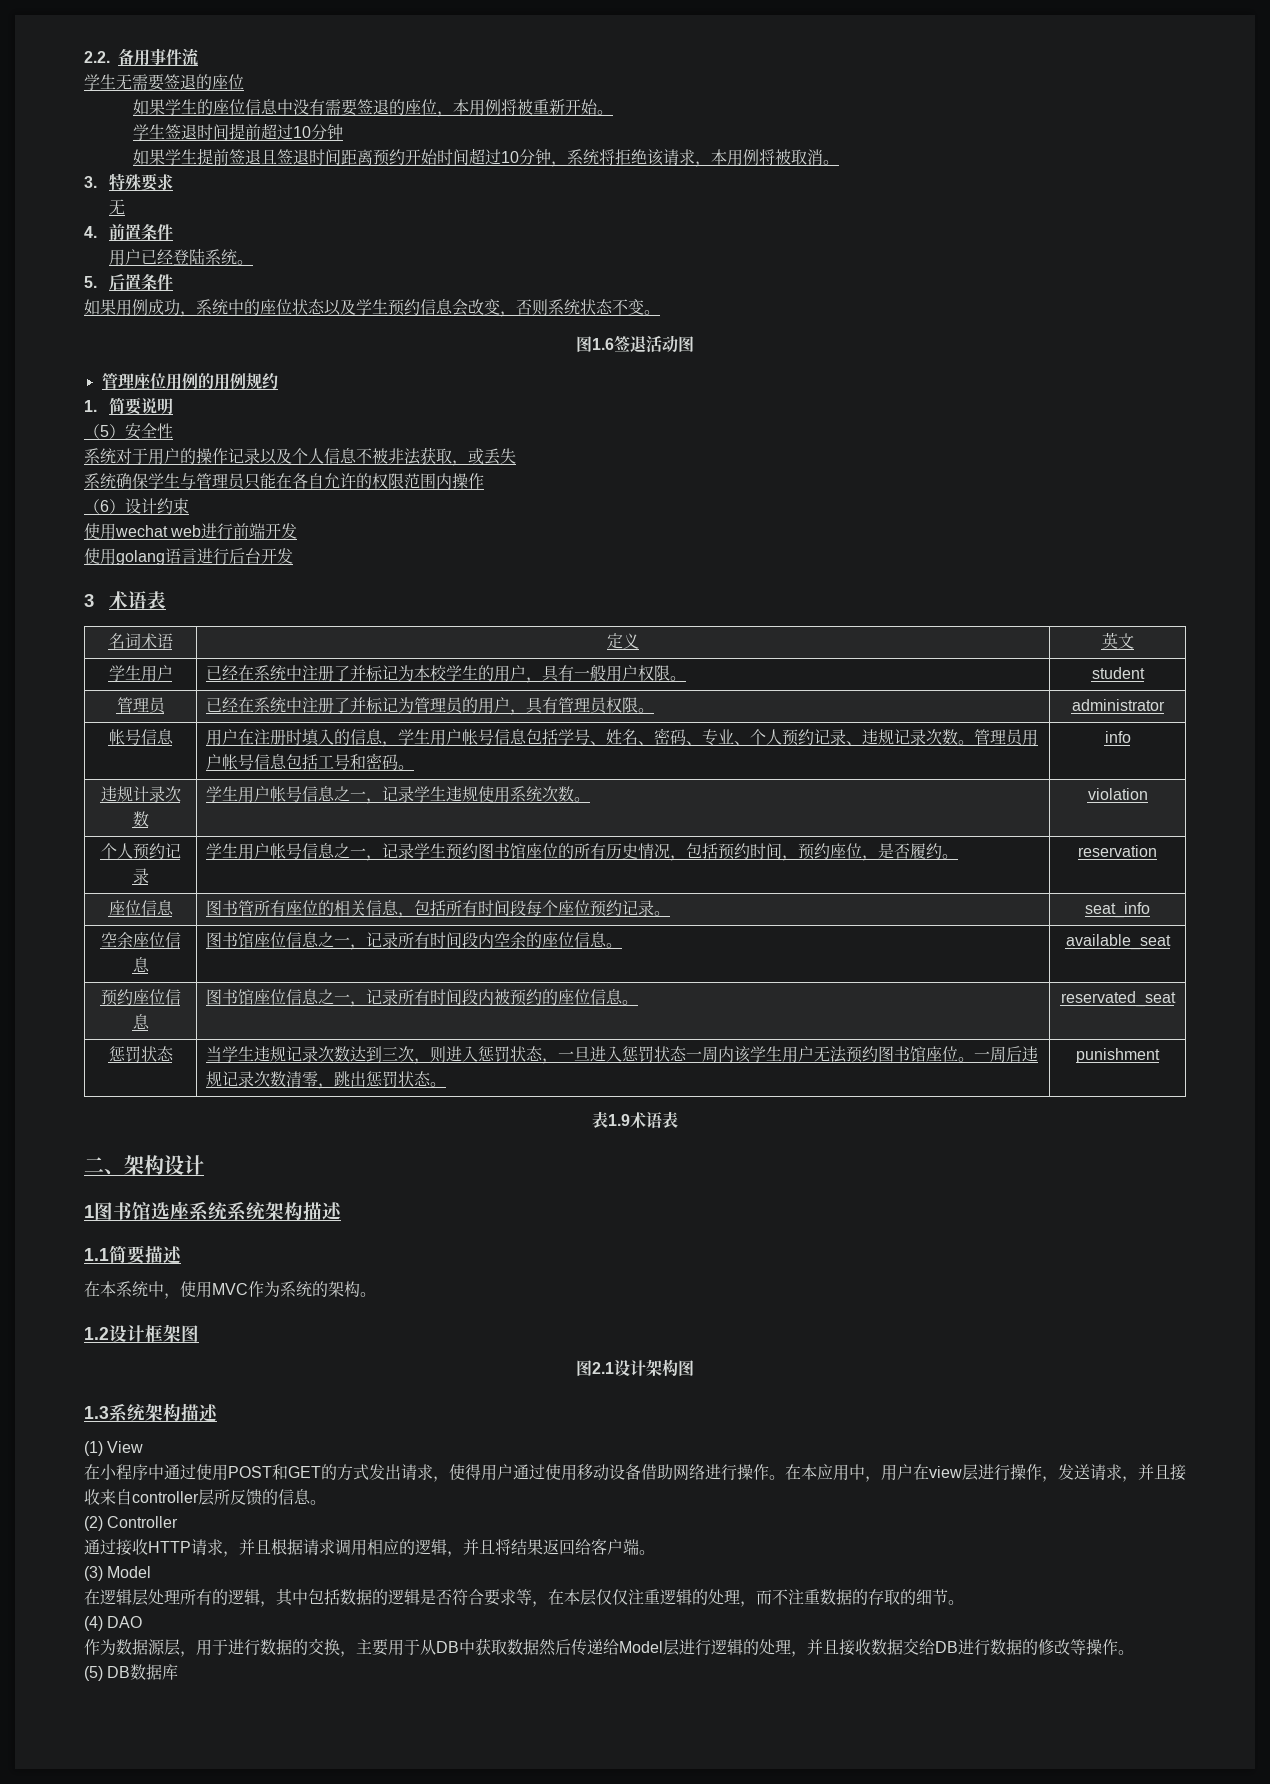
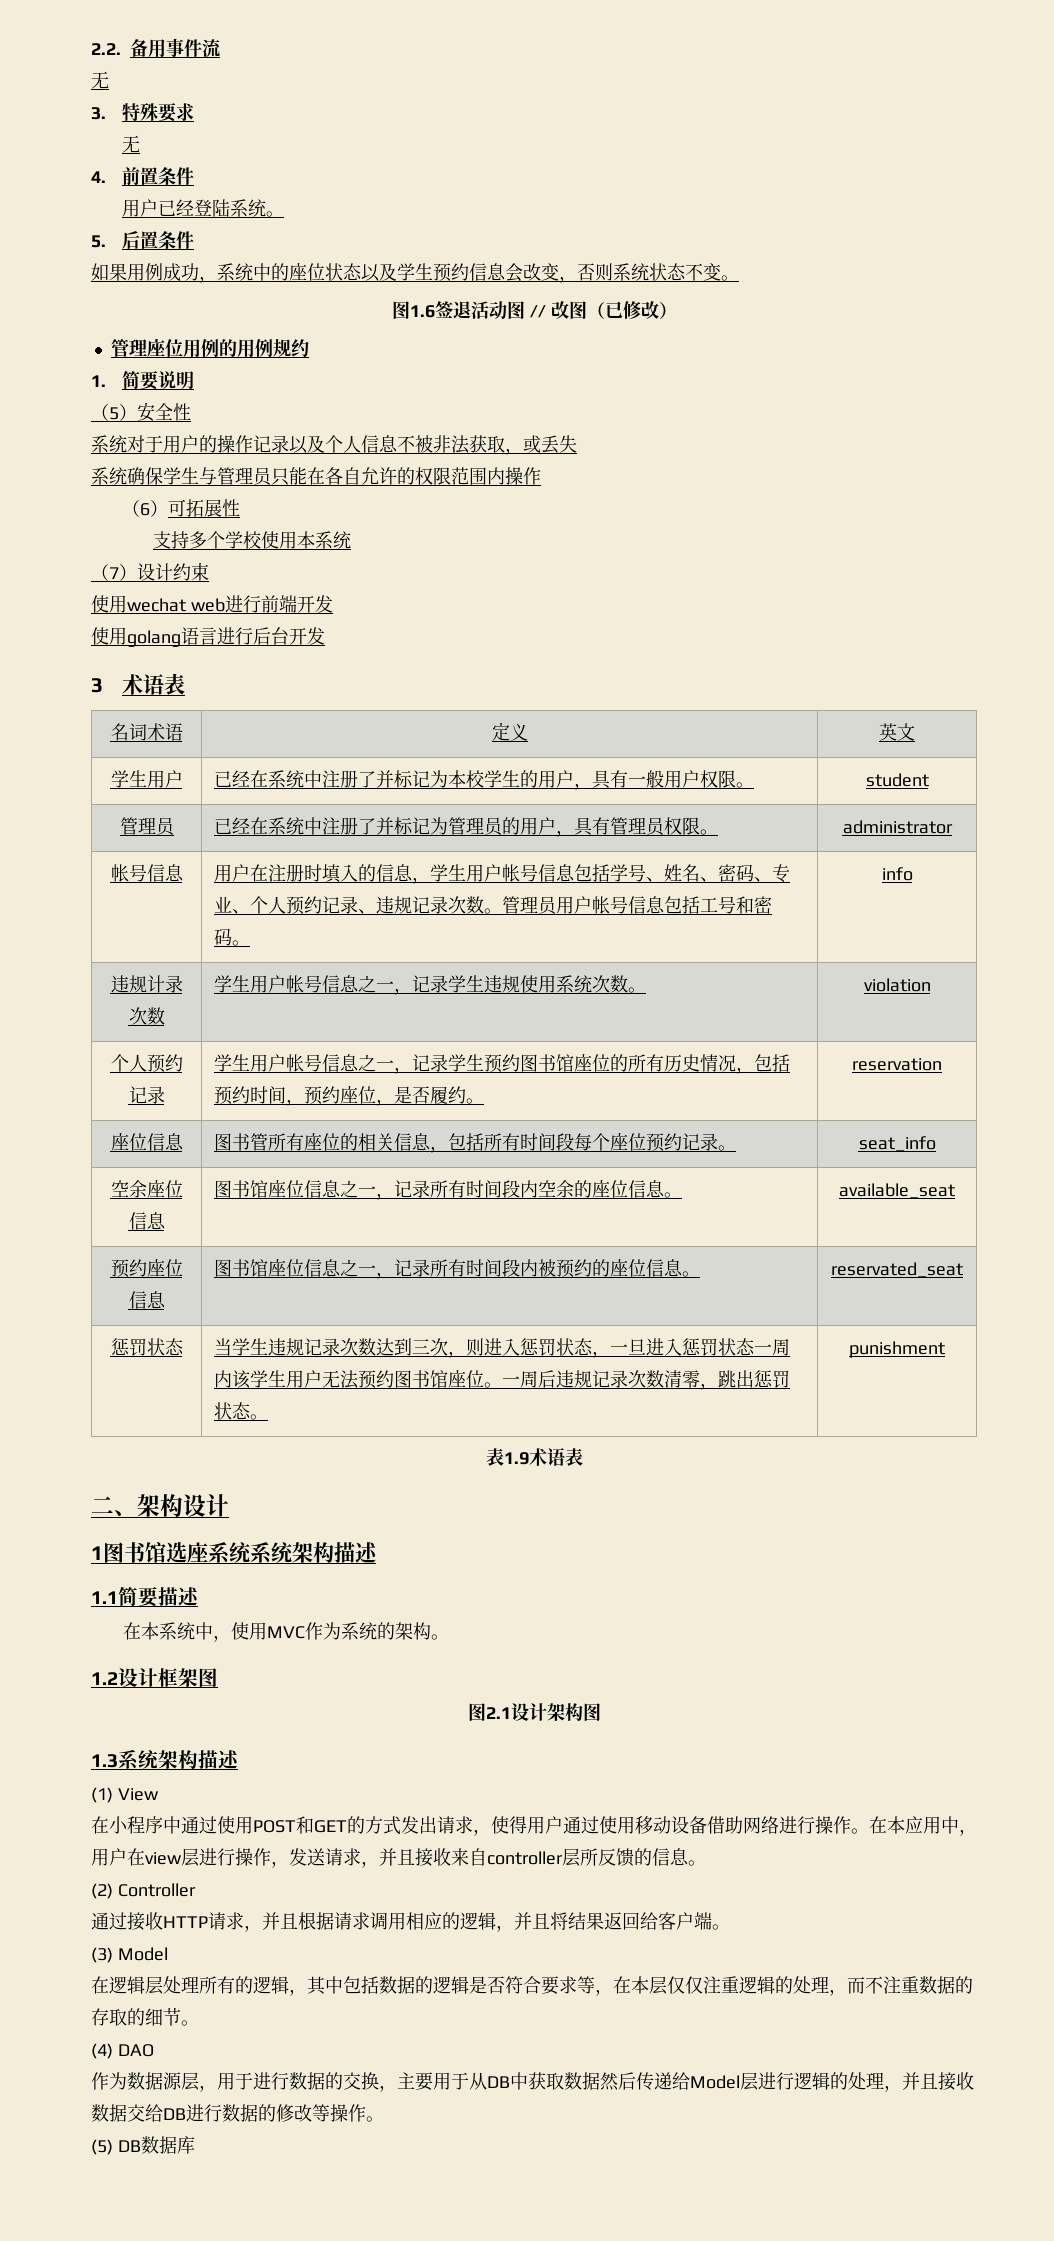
[84,74,244,91] [133,99,614,117] [133,123,344,140] [133,148,840,167] 学生无需要签退的座位 // 如果学生的座位信息中没有需要签退的座位，本用例将被重新开始。 // 学生签退时间提前超过10分钟 // 如果学生提前签退且签退时间距离预约开始时间超过10分钟，系统将拒绝该请求，本用例将被取消。 -> [91,71,109,89] 无
(694, 344) none -> [530,301,677,319] // 改图（已修改）
[84,499,109,514] // （6 -> [122,499,241,517] [153,531,352,549] [91,564,119,581] // （6）可拓展性 // 支持多个学校使用本系统 // （7

